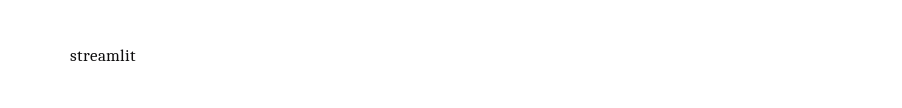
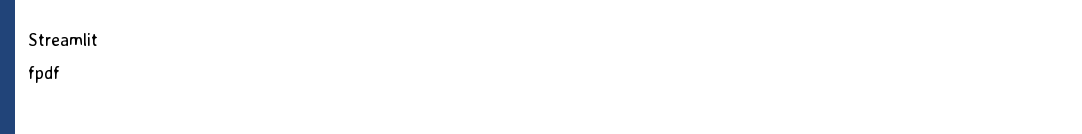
[70,49,136,61] streamlit -> [28,33,98,46] [28,66,60,83] Streamlit // fpdf

